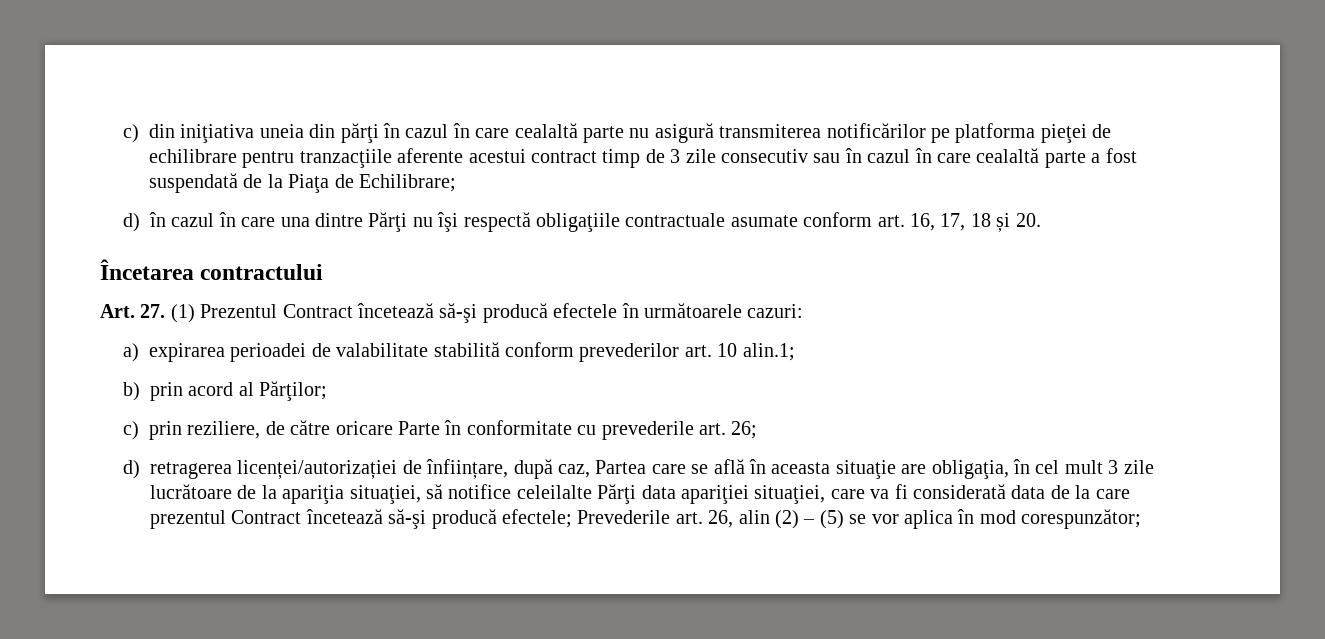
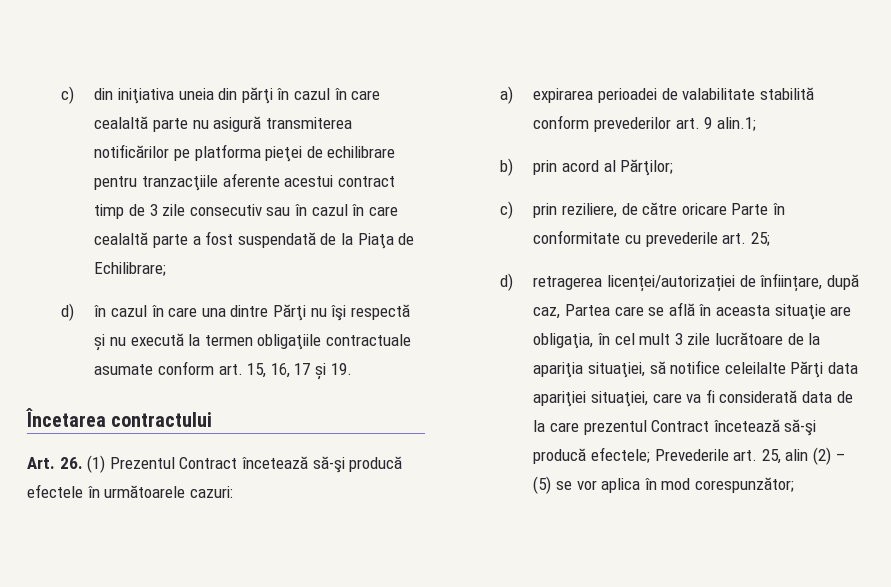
(531, 222) none -> [94,333,253,351] și nu execută la termen
[909,213,1041,232] 16, 17, 18 și 20. -> [247,363,352,380] 15, 16, 17 și 19.
[140,304,166,318] 27. -> [59,457,83,469] 26.
[717,343,738,357] 10 -> [704,117,713,129] 9
[731,421,758,439] 26; -> [750,232,770,246] 25;
[708,510,734,528] 26, -> [761,449,781,464] 25,

